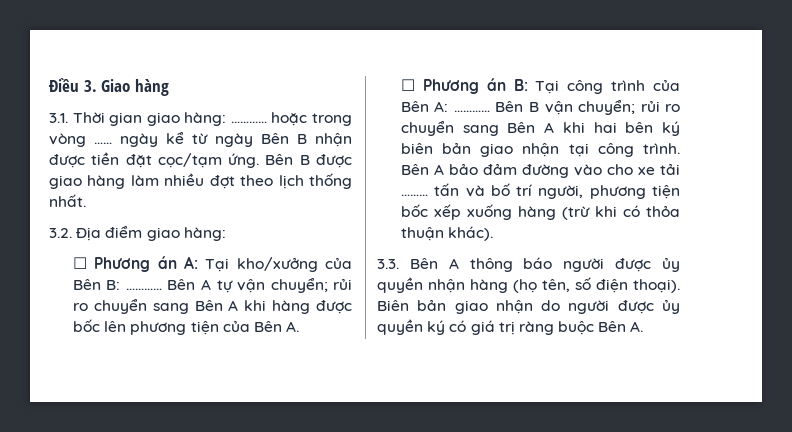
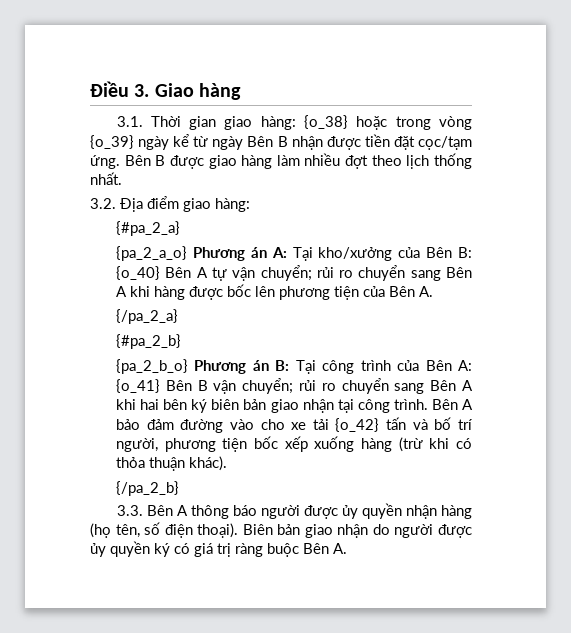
[230,121,267,123] ………… -> [304,115,349,129] {o_38}
[94,142,112,144] …… -> [90,135,134,149] {o_39}
[72,257,87,269] ☐ -> [116,221,181,236] [116,246,188,261] {#pa_2_a} // {pa_2_a_o}
[125,288,162,290] ………… -> [116,266,161,280] {o_40}
[400,79,415,91] ☐ -> [116,309,179,324] [116,334,182,349] [116,359,189,374] {/pa_2_a} // {#pa_2_b} // {pa_2_b_o}
[453,110,490,112] ………… -> [116,379,161,393] {o_41}
[400,194,428,196] ……… -> [335,418,380,432] {o_42}
(494, 233) none -> [116,481,180,496] // {/pa_2_b}

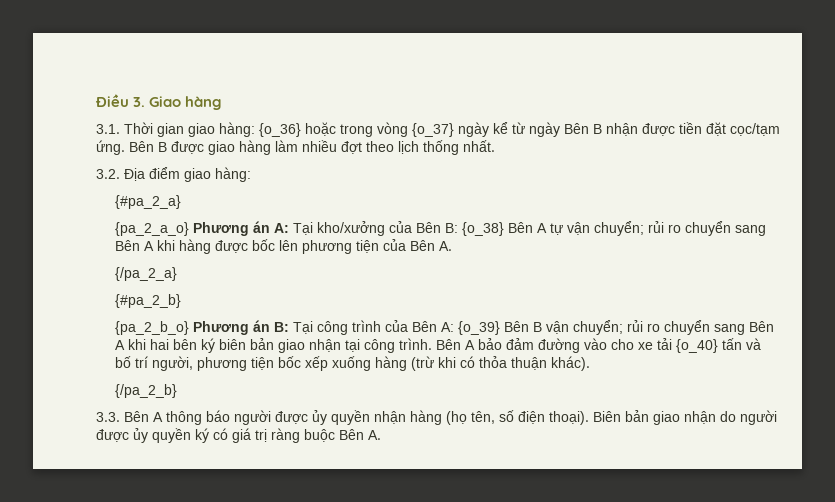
[304,115,349,129] {o_38} -> [259,123,301,137] {o_36}
[90,135,134,149] {o_39} -> [412,123,454,137] {o_37}
[116,266,161,280] {o_40} -> [462,222,505,236] {o_38}
[116,379,161,393] {o_41} -> [458,321,501,335] {o_39}
[335,418,380,432] {o_42} -> [676,339,719,353] {o_40}

